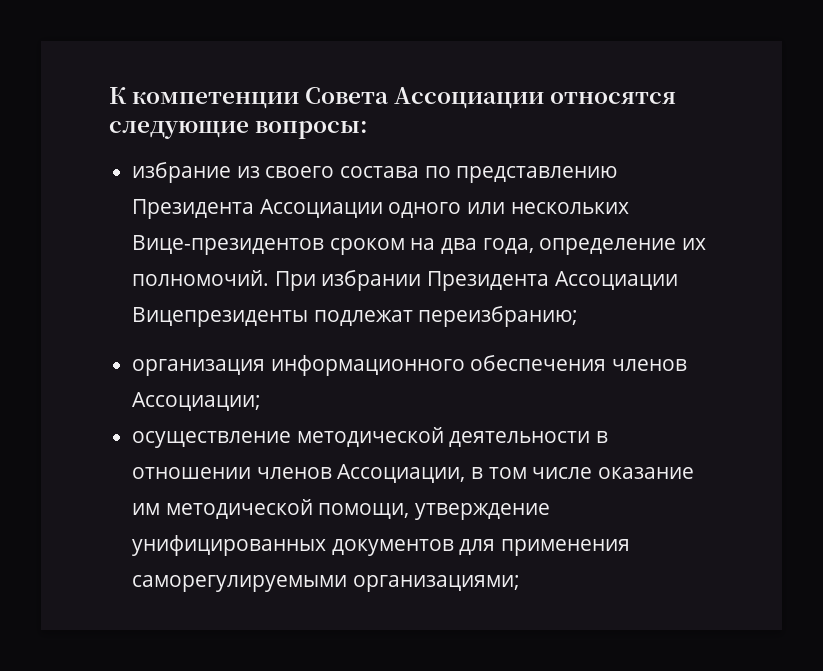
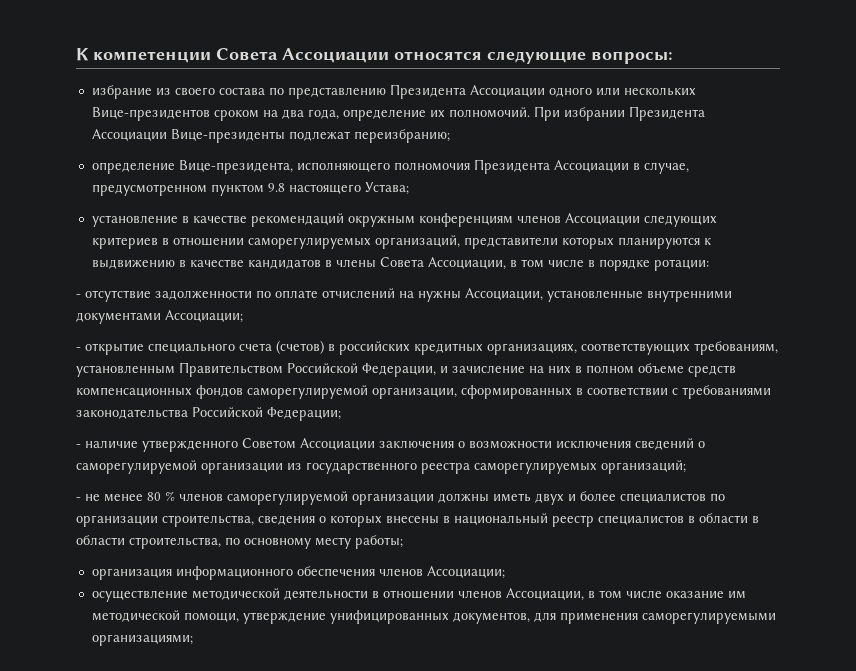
[132,307,309,327] Вицепрезиденты -> [170,129,285,143] Вице-президенты
(579, 316) none -> [91,159,689,174] [91,182,409,196] [91,213,717,227] [91,235,711,249] [91,257,709,271] [76,288,732,302] [76,310,243,324] [76,340,778,355] [76,362,736,377] [76,385,771,399] [76,407,341,421] [76,438,705,452] [76,460,686,474] [76,491,725,505] [76,513,759,527] [76,535,403,549] // определение Вице-президента, исполняющего полномочия Президента Ассоциации в случае, предусмотренном пунктом 9.8 настоящего Устава; // установление в качестве рекомендаций окружным конференциям членов Ассоциации следующих критериев в отношении саморегулируемых организаций, представители которых планируются к выдвижению в качестве кандидатов в члены Совета Ассоциации, в том числе в порядке ротации: // - отсутствие задолженности по оплате отчислений на нужны Ассоциации, установленные внутренними документами Ассоциации; // - открытие специального счета (счетов) в российских кредитных организациях, соответствующих требованиям, установленным Правительством Российской Федерации, и зачисление на них в полном объеме средств компенсационных фондов саморегулируемой организации, сформированных в соответствии с требованиями законодательства Российской Федерации; // - наличие утвержденного Советом Ассоциации заключения о возможности исключения сведений о саморегулируемой организации из государственного реестра саморегулируемых организаций; // - не менее 80 % членов саморегулируемой организации должны иметь двух и более специалистов по организации строительства, сведения о которых внесены в национальный реестр специалистов в области в области строительства, по основному месту работы;
[331,539,454,556] документов -> [452,612,530,624] документов,

